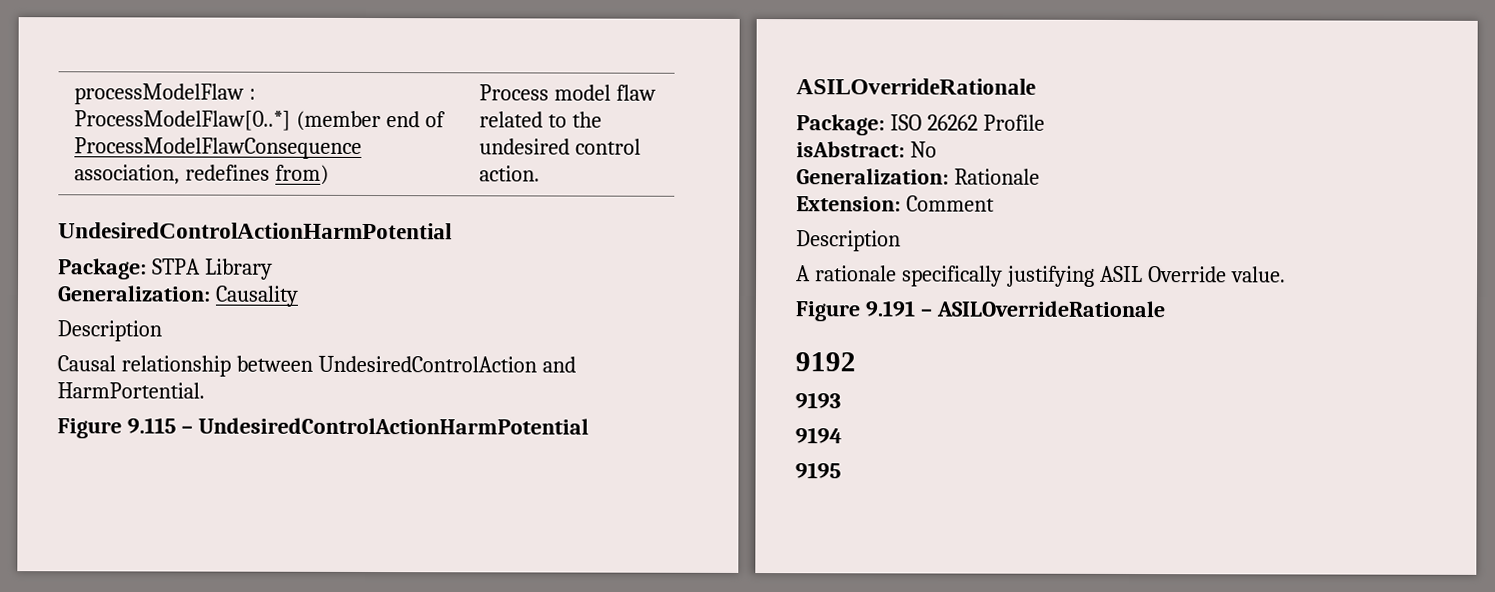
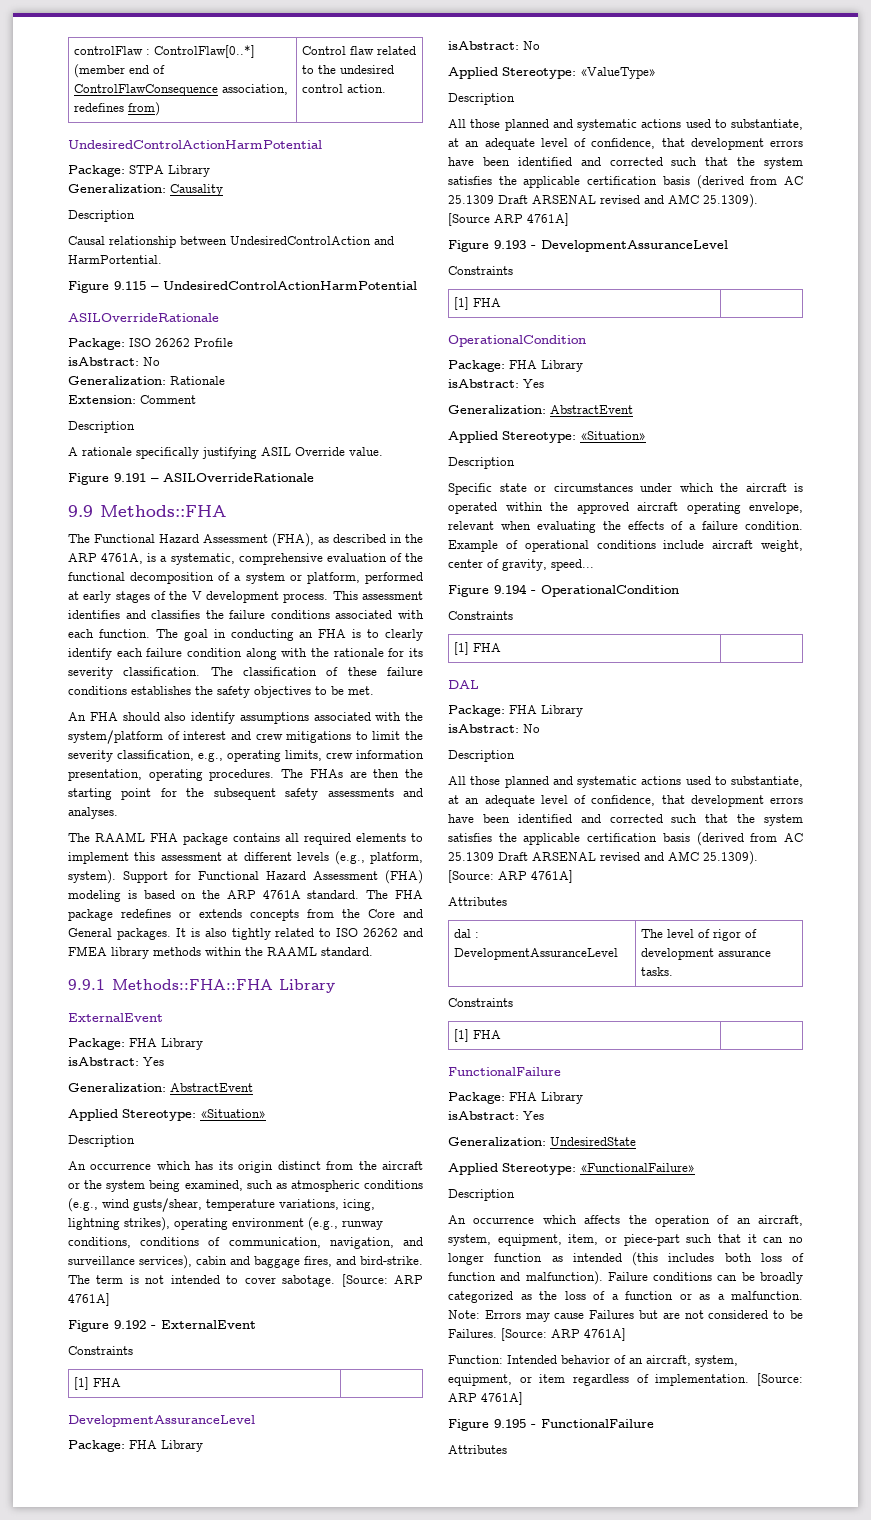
[73,83,256,105] [73,110,291,131] processModelFlaw : ProcessModelFlaw[0..*] -> [73,45,255,58] controlFlaw : ControlFlaw[0..*]
[73,137,362,159] ProcessModelFlawConsequence -> [73,84,218,96] ControlFlawConsequence
[478,84,611,101] Process model -> [301,46,346,55] Control
[795,352,856,372] [795,392,841,409] [795,427,842,444] [795,462,841,479] 9192 // 9193 // 9194 // 9195 -> [68,505,226,517] [68,533,423,547] [68,553,423,565] [68,572,423,584] [68,591,423,603] [68,610,424,619] [68,629,423,641] [68,648,424,660] [68,667,423,679] [68,686,374,698] [68,712,423,724] [68,730,423,744] [68,750,424,762] [68,769,424,781] [68,788,423,800] [68,807,118,819] [68,832,423,845] [68,851,423,865] [68,870,423,884] [68,890,423,902] [68,909,423,921] [68,928,423,940] [68,946,373,959] [68,979,335,993] [68,1013,163,1022] [68,1038,203,1050] [68,1057,164,1066] [68,1083,253,1092] [68,1109,266,1121] [68,1135,135,1147] [68,1161,424,1173] [68,1180,423,1192] [68,1198,375,1212] [68,1217,383,1231] [68,1237,423,1249] [68,1255,423,1269] [68,1274,424,1287] [68,1293,110,1306] [68,1320,256,1332] [68,1346,133,1355] [73,1377,121,1390] [68,1415,255,1427] [68,1440,203,1452] [448,41,540,50] [448,67,656,79] [448,93,515,105] [448,119,803,131] [448,138,803,150] [448,157,803,169] [448,175,803,189] [448,194,758,208] [448,213,569,226] [448,240,728,252] [448,266,513,275] [453,297,501,310] [448,335,586,347] [448,360,583,372] [448,379,544,388] [448,405,633,414] [448,431,646,443] [448,457,515,469] [448,483,803,495] [448,502,803,514] [448,521,803,533] [448,540,803,552] [448,559,594,571] [448,584,679,597] [448,611,513,620] [453,642,501,655] [448,680,479,689] [448,705,583,717] [448,724,540,733] [448,750,515,762] [448,776,803,788] [448,795,803,807] [448,814,803,826] [448,832,803,846] [448,851,758,865] [448,870,573,883] [448,897,507,906] [453,929,479,938] [453,948,618,960] [640,929,757,941] [640,948,771,960] [640,967,673,976] [448,998,513,1007] [453,1029,501,1042] [448,1067,561,1076] [448,1092,583,1104] [448,1111,544,1120] [448,1137,636,1146] [448,1163,695,1175] [448,1189,515,1201] [448,1215,803,1227] [448,1234,803,1246] [448,1252,804,1266] [448,1271,803,1285] [448,1291,803,1303] [448,1310,803,1322] [448,1328,626,1341] [448,1355,738,1367] [448,1373,803,1386] [448,1392,523,1405] [448,1419,654,1431] [448,1445,507,1454] 9.9 Methods::FHA // The Functional Hazard Assessment (FHA), as described in the ARP 4761A, is a systematic, comprehensive evaluation of the functional decomposition of a system or platform, performed at early stages of the V development process. This assessment identifies and classifies the failure conditions associated with each function. The goal in conducting an FHA is to clearly identify each failure condition along with the rationale for its severity classification. The classification of these failure conditions establishes the safety objectives to be met. // An FHA should also identify assumptions associated with the system/platform of interest and crew mitigations to limit the severity classification, e.g., operating limits, crew information presentation, operating procedures. The FHAs are then the starting point for the subsequent safety assessments and analyses. // The RAAML FHA package contains all required elements to implement this assessment at different levels (e.g., platform, system). Support for Functional Hazard Assessment (FHA) modeling is based on the ARP 4761A standard. The FHA package redefines or extends concepts from the Core and General packages. It is also tightly related to ISO 26262 and FMEA library methods within the RAAML standard. // 9.9.1 Methods::FHA::FHA Library // ExternalEvent // Package: FHA Library // isAbstract: Yes // Generalization: AbstractEvent // Applied Stereotype: «Situation» // Description // An occurrence which has its origin distinct from the aircraft or the system being examined, such as atmospheric conditions (e.g., wind gusts/shear, temperature variations, icing, lightning strikes), operating environment (e.g., runway conditions, conditions of communication, navigation, and surveillance services), cabin and baggage fires, and bird-strike. The term is not intended to cover sabotage. [Source: ARP 4761A] // Figure 9.192 - ExternalEvent // Constraints // [1] FHA | // DevelopmentAssuranceLevel // Package: FHA Library // isAbstract: No // Applied Stereotype: «ValueType» // Description // All those planned and systematic actions used to substantiate, at an adequate level of confidence, that development errors have been identified and corrected such that the system satisfies the applicable certification basis (derived from AC 25.1309 Draft ARSENAL revised and AMC 25.1309). [Source ARP 4761A] // Figure 9.193 - DevelopmentAssuranceLevel // Constraints // [1] FHA | // OperationalCondition // Package: FHA Library // isAbstract: Yes // Generalization: AbstractEvent // Applied Stereotype: «Situation» // Description // Specific state or circumstances under which the aircraft is operated within the approved aircraft operating envelope, relevant when evaluating the effects of a failure condition. Example of operational conditions include aircraft weight, center of gravity, speed... // Figure 9.194 - OperationalCondition // Constraints // [1] FHA | // DAL // Package: FHA Library // isAbstract: No // Description // All those planned and systematic actions used to substantiate, at an adequate level of confidence, that development errors have been identified and corrected such that the system satisfies the applicable certification basis (derived from AC 25.1309 Draft ARSENAL revised and AMC 25.1309). [Source: ARP 4761A] // Attributes // dal : DevelopmentAssuranceLevel | The level of rigor of development assurance tasks. // Constraints // [1] FHA | // FunctionalFailure // Package: FHA Library // isAbstract: Yes // Generalization: UndesiredState // Applied Stereotype: «FunctionalFailure» // Description // An occurrence which affects the operation of an aircraft, system, equipment, item, or piece-part such that it can no longer function as intended (this includes both loss of function and malfunction). Failure conditions can be broadly categorized as the loss of a function or as a malfunction. Note: Errors may cause Failures but are not considered to be Failures. [Source: ARP 4761A] // Function: Intended behavior of an aircraft, system, equipment, or item regardless of implementation. [Source: ARP 4761A] // Figure 9.195 - FunctionalFailure // Attributes

